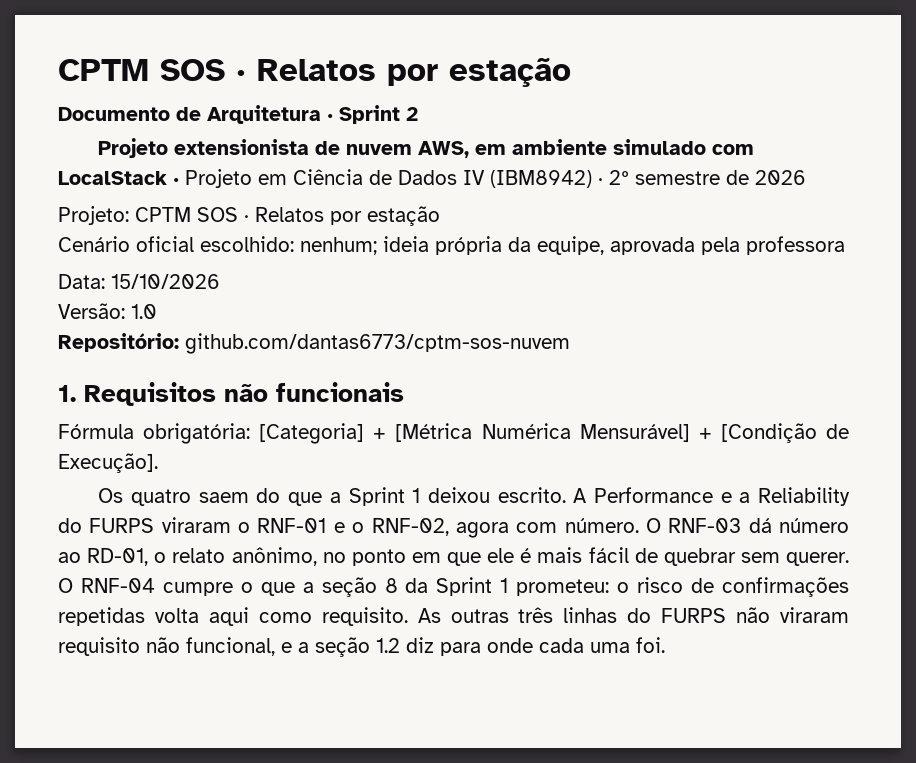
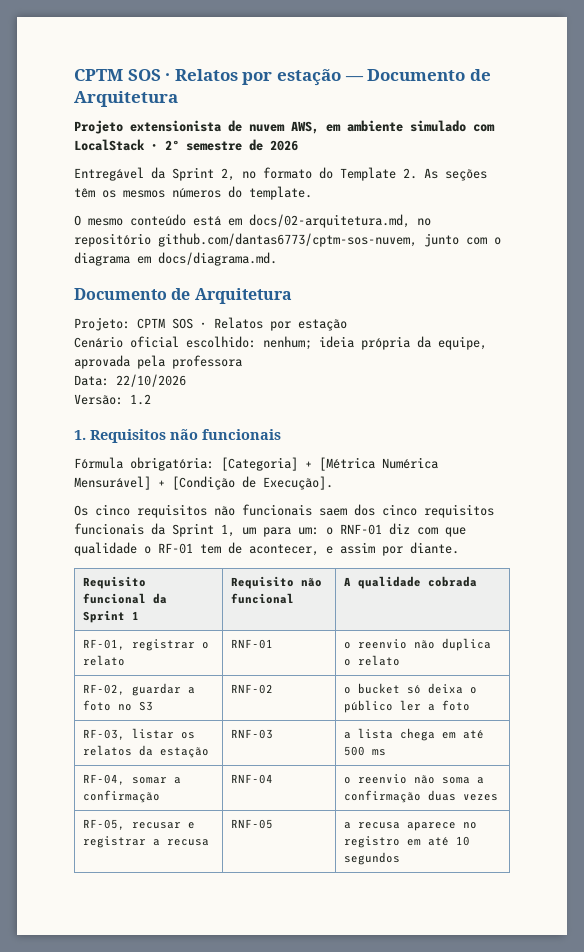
[58,58,571,87] [58,105,418,124] CPTM SOS · Relatos por estação // Documento de Arquitetura · Sprint 2 -> [74,69,491,86] [74,91,178,107] CPTM SOS · Relatos por estação — Documento de Arquitetura
[185,169,806,188] Projeto em Ciência de Dados IV (IBM8942) · 2º semestre de 2026 -> [165,139,298,151] [74,167,487,181] [74,186,312,200] [74,214,431,228] [74,233,501,247] [74,252,277,266] [74,288,292,304] 2º semestre de 2026 // Entregável da Sprint 2, no formato do Template 2. As seções têm os mesmos números do template. // O mesmo conteúdo está em docs/02-arquitetura.md, no repositório github.com/dantas6773/cptm-sos-nuvem, junto com o diagrama em docs/diagrama.md. // Documento de Arquitetura
[111,274,220,289] 15/10/2026 -> [116,374,186,387] 22/10/2026
[131,304,157,319] [58,333,570,354] 1.0 // Repositório: github.com/dantas6773/cptm-sos-nuvem -> [130,394,151,405] 1.2
[131,487,850,506] [58,517,849,538] [58,547,849,566] [58,577,849,597] [58,607,849,626] [58,637,665,657] quatro saem do que a Sprint 1 deixou escrito. A Performance e a Reliability do FURPS viraram o RNF-01 e o RNF-02, agora com número. O RNF-03 dá número ao RD-01, o relato anônimo, no ponto em que ele é mais fácil de quebrar sem querer. O RNF-04 cumpre o que a seção 8 da Sprint 1 prometeu: o risco de confirmações repetidas volta aqui como requisito. As outras três linhas do FURPS não viraram requisito não funcional, e a seção 1.2 diz para onde cada uma foi. -> [95,504,494,518] [74,523,466,537] [74,542,459,556] [83,576,147,589] [83,593,168,604] [83,610,140,623] [231,576,323,589] [231,593,295,604] [344,576,478,589] [83,639,210,651] [83,655,126,666] [231,639,274,649] [344,638,492,651] [344,655,401,666] [83,683,196,696] [83,700,154,711] [231,684,274,694] [344,683,478,694] [344,700,471,713] [83,728,196,740] [83,745,210,758] [231,729,274,739] [344,728,485,741] [344,746,387,756] [83,774,182,785] [83,790,161,803] [231,774,274,784] [344,774,485,784] [344,790,499,803] [83,819,196,830] [83,836,210,848] [231,819,274,829] [344,822,478,831] [344,836,471,848] [344,852,401,865] cinco requisitos não funcionais saem dos cinco requisitos funcionais da Sprint 1, um para um: o RNF-01 diz com que qualidade o RF-01 tem de acontecer, e assim por diante. // Requisito funcional da Sprint 1 | Requisito não funcional | A qualidade cobrada // RF-01, registrar o relato | RNF-01 | o reenvio não duplica o relato // RF-02, guardar a foto no S3 | RNF-02 | o bucket só deixa o público ler a foto // RF-03, listar os relatos da estação | RNF-03 | a lista chega em até 500 ms // RF-04, somar a confirmação | RNF-04 | o reenvio não soma a confirmação duas vezes // RF-05, recusar e registrar a recusa | RNF-05 | a recusa aparece no registro em até 10 segundos

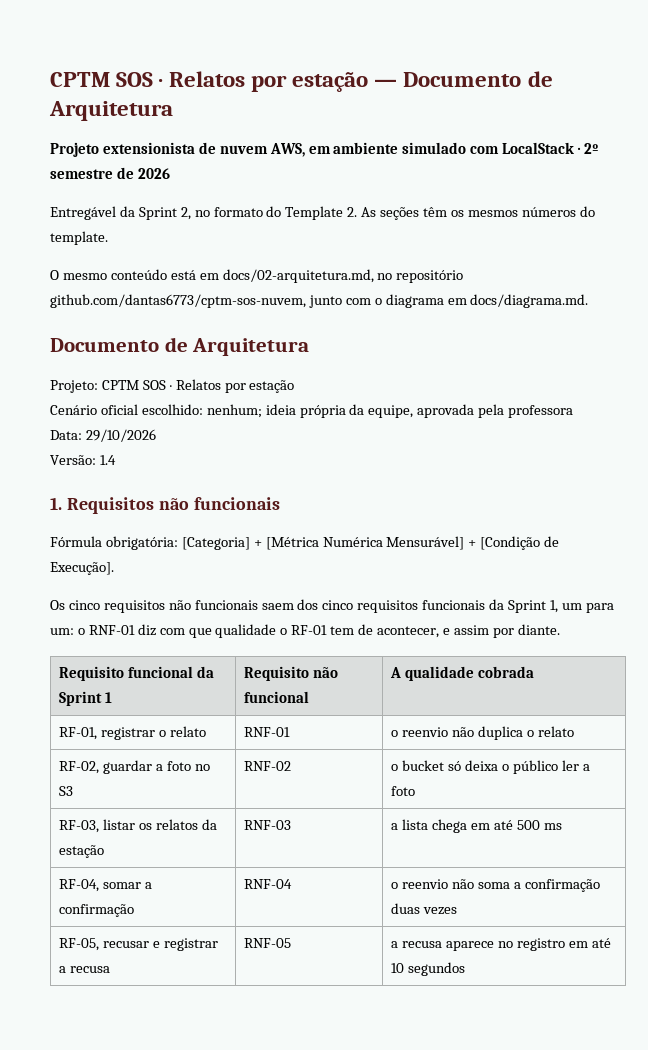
[116,374,186,387] 22/10/2026 -> [85,429,156,442] 29/10/2026
[130,394,151,405] 1.2 -> [99,455,116,465] 1.4

